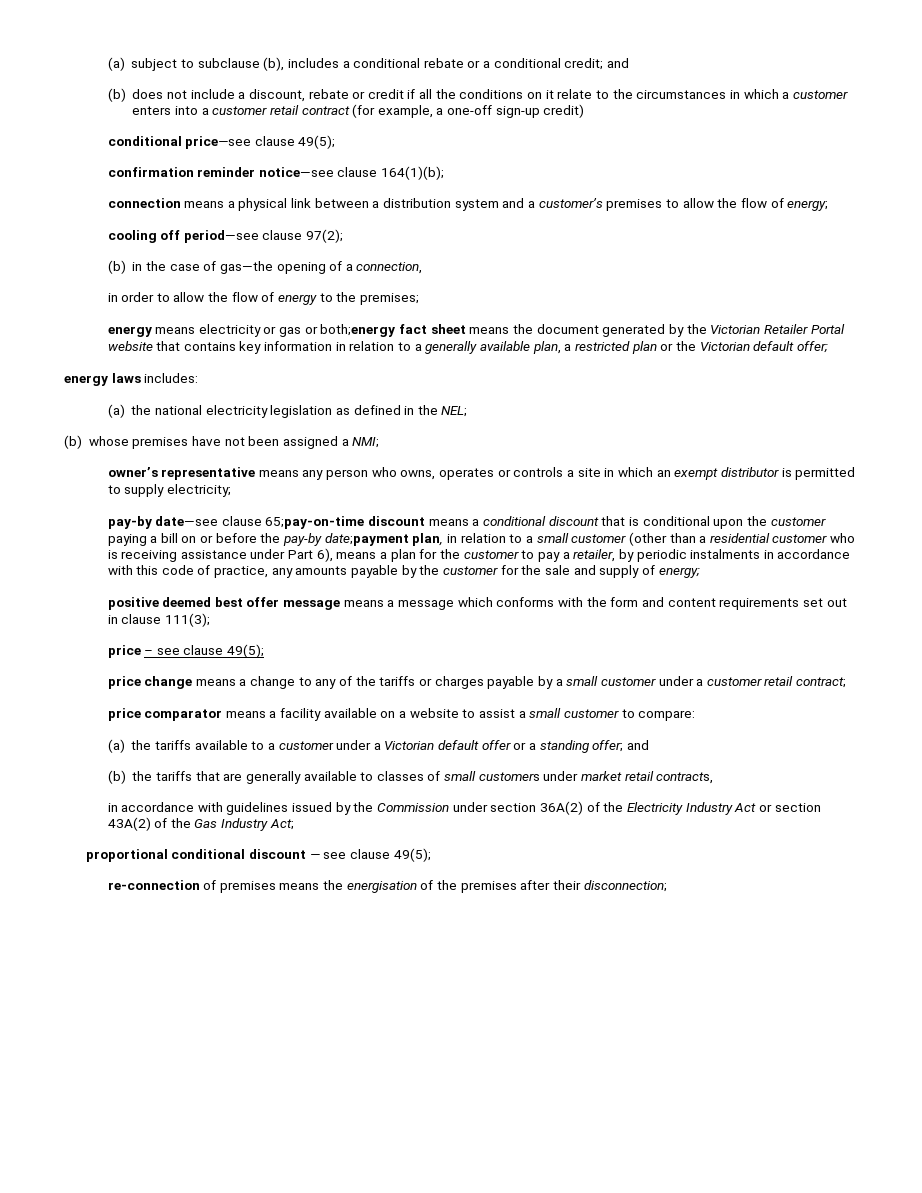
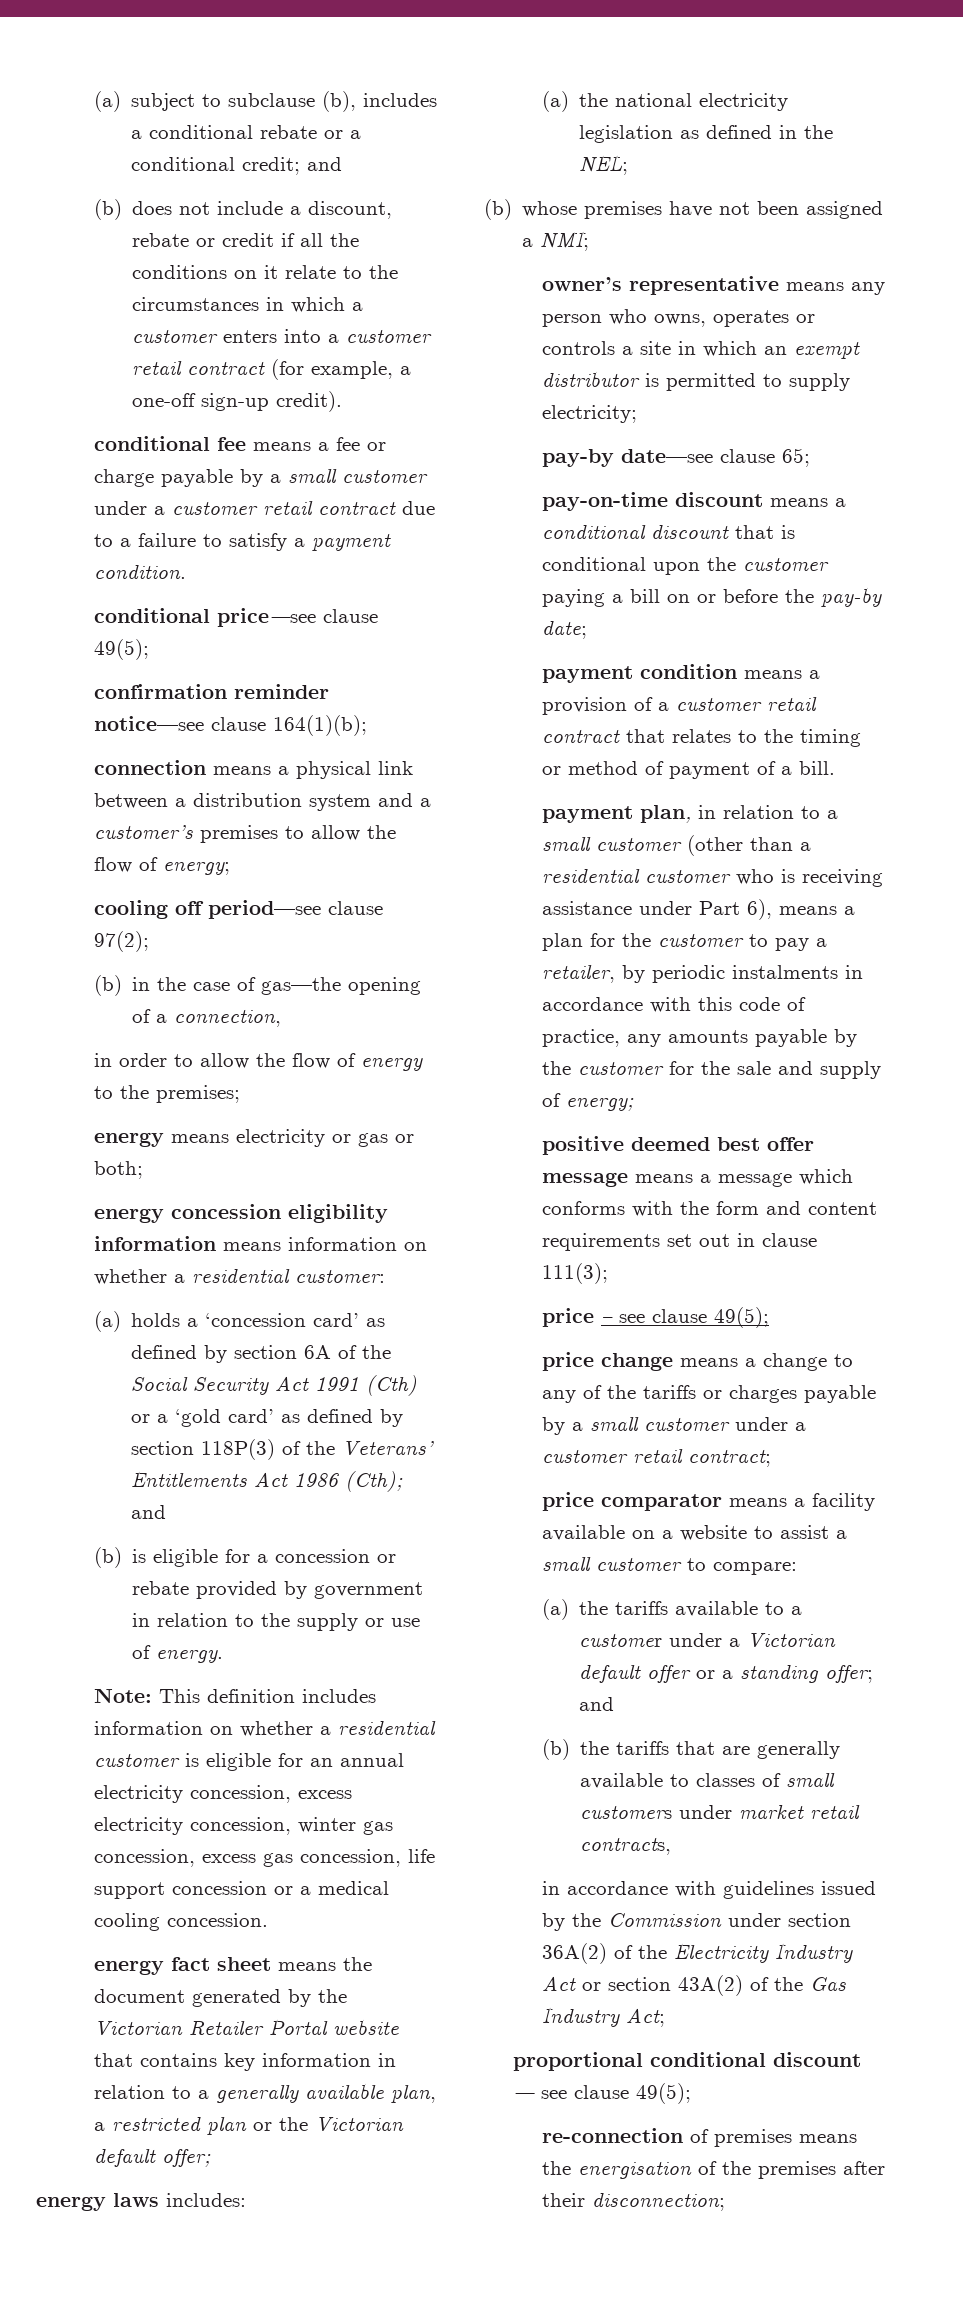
[543,104,585,118] credit) -> [276,391,343,412] [93,436,386,451] [93,468,428,487] [93,500,435,515] [93,533,391,551] [93,564,186,579] credit). // conditional fee means a fee or charge payable by a small customer under a customer retail contract due to a failure to satisfy a payment condition.
[320,324,396,337] both;energy -> [93,1161,143,1179] [93,1204,388,1223] [93,1236,427,1251] [93,1268,385,1285] [93,1311,386,1332] [131,1345,392,1363] [131,1375,418,1396] [131,1409,404,1427] [131,1439,435,1460] [131,1471,404,1492] [131,1505,167,1519] [93,1547,397,1568] [132,1581,424,1599] [132,1613,421,1631] [132,1645,224,1663] [93,1688,376,1703] [93,1720,436,1737] [93,1753,404,1771] [93,1785,352,1803] [93,1817,393,1835] [93,1849,435,1867] [93,1881,389,1899] [93,1913,268,1931] [93,1960,164,1975] both; // energy concession eligibility information means information on whether a residential customer: // (a) holds a ‘concession card’ as defined by section 6A of the Social Security Act 1991 (Cth) or a ‘gold card’ as defined by section 118P(3) of the Veterans’ Entitlements Act 1986 (Cth); and // (b) is eligible for a concession or rebate provided by government in relation to the supply or use of energy. // Note: This definition includes information on whether a residential customer is eligible for an annual electricity concession, excess electricity concession, winter gas concession, excess gas concession, life support concession or a medical cooling concession. // energy
[265,516,365,529] 65;pay-on-time -> [781,448,810,467] [541,492,668,511] 65; // pay-on-time
[324,533,409,546] date;payment -> [541,620,587,639] [541,664,820,683] [541,696,817,715] [541,729,861,747] [541,761,835,779] [541,806,633,823] date; // payment condition means a provision of a customer retail contract that relates to the timing or method of payment of a bill. // payment

